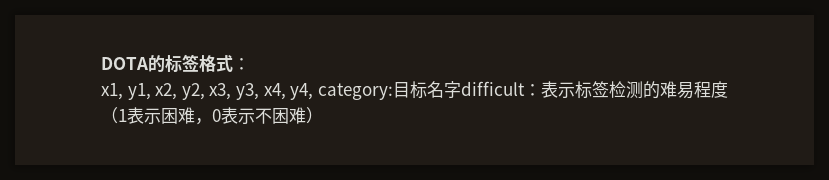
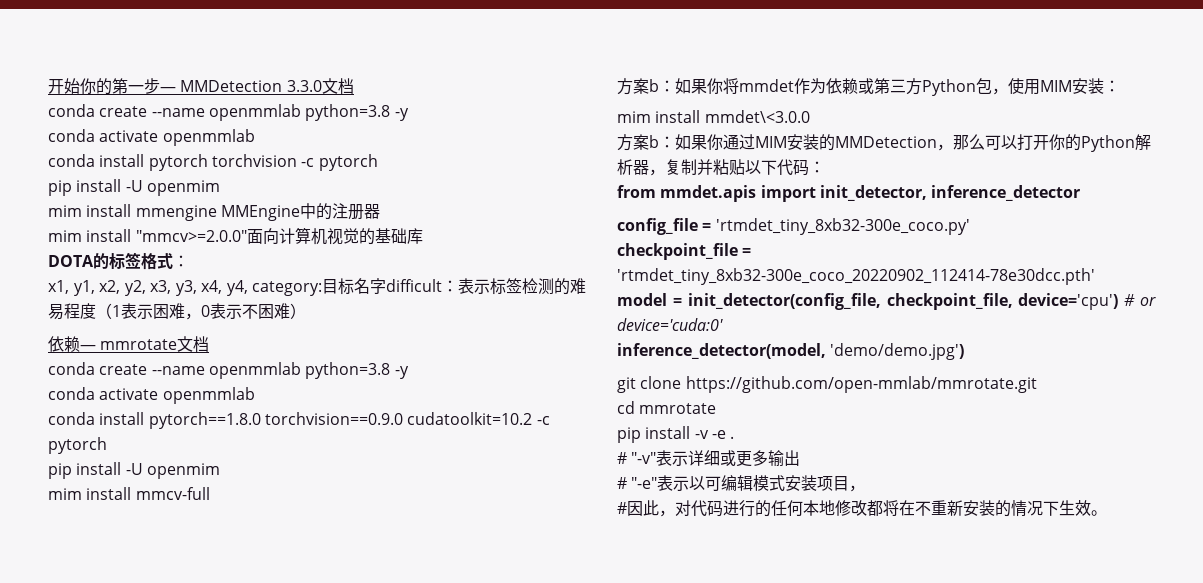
(101, 63) none -> [48,78,354,95] [48,104,409,121] [48,129,255,146] [48,154,378,171] [48,179,220,196] [48,203,380,221] [48,227,423,245] 开始你的第一步— MMDetection 3.3.0文档 // conda create --name openmmlab python=3.8 -y // conda activate openmmlab // conda install pytorch torchvision -c pytorch // pip install -U openmim // mim install mmengine MMEngine中的注册器 // mim install "mmcv>=2.0.0"面向计算机视觉的基础库 //
(323, 115) none -> [48,336,210,352] [48,362,409,379] [48,387,255,404] [48,412,550,429] [48,437,107,454] [48,462,220,479] [48,487,210,500] [617,78,1120,96] [617,110,810,123] [617,134,1151,152] [617,159,825,176] [617,185,1081,202] [617,218,970,235] [617,243,752,260] [617,268,1095,285] [617,293,1156,310] [617,318,723,331] [617,343,965,360] [617,376,1037,393] [617,401,717,414] [617,426,735,443] [617,450,801,467] [617,475,866,492] [617,500,1107,517] // 依赖— mmrotate文档 // conda create --name openmmlab python=3.8 -y // conda activate openmmlab // conda install pytorch==1.8.0 torchvision==0.9.0 cudatoolkit=10.2 -c pytorch // pip install -U openmim // mim install mmcv-full // 方案b：如果你将mmdet作为依赖或第三方Python包，使用MIM安装： // mim install mmdet\<3.0.0 // 方案b：如果你通过MIM安装的MMDetection，那么可以打开你的Python解析器，复制并粘贴以下代码： // from mmdet.apis import init_detector, inference_detector // config_file = 'rtmdet_tiny_8xb32-300e_coco.py' // checkpoint_file = 'rtmdet_tiny_8xb32-300e_coco_20220902_112414-78e30dcc.pth' // model = init_detector(config_file, checkpoint_file, device='cpu') # or device='cuda:0' // inference_detector(model, 'demo/demo.jpg') // git clone https://github.com/open-mmlab/mmrotate.git // cd mmrotate // pip install -v -e . // # "-v"表示详细或更多输出 // # "-e"表示以可编辑模式安装项目， // #因此，对代码进行的任何本地修改都将在不重新安装的情况下生效。

